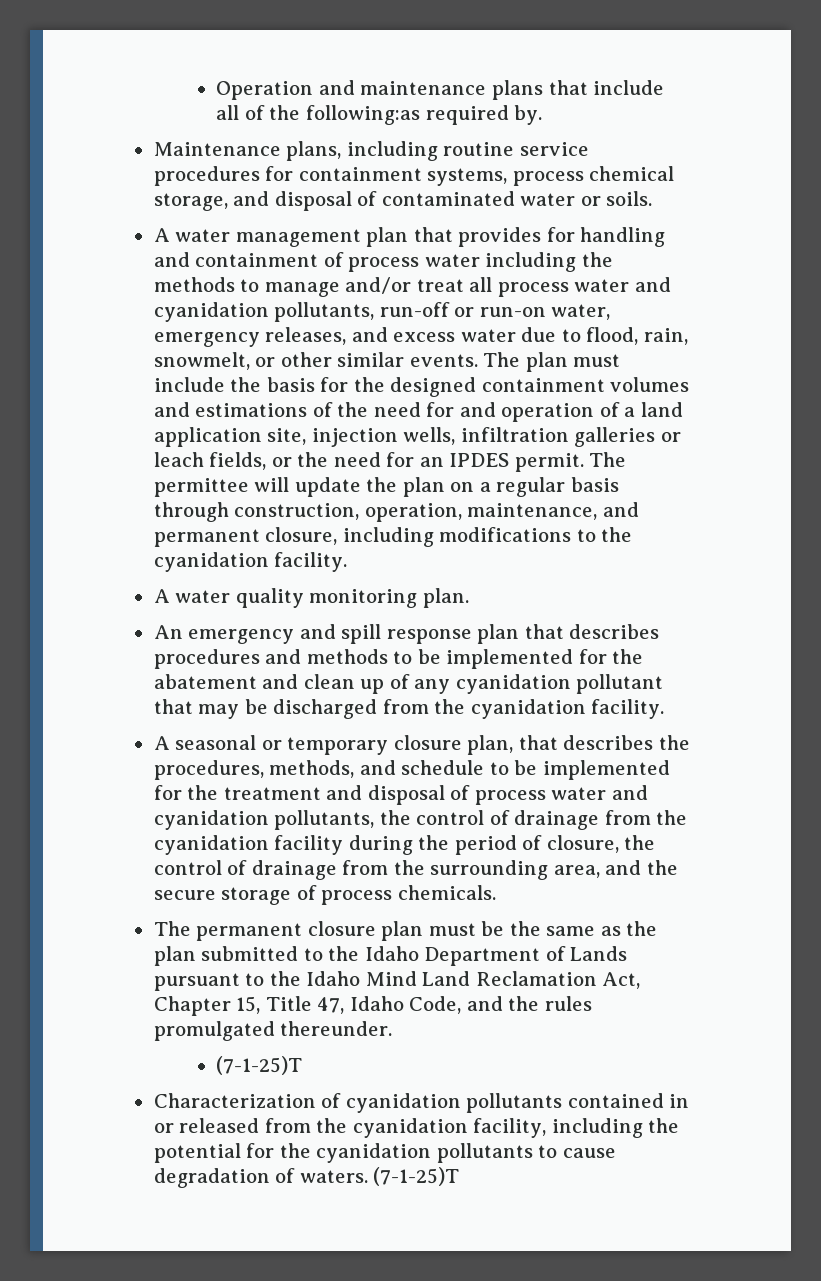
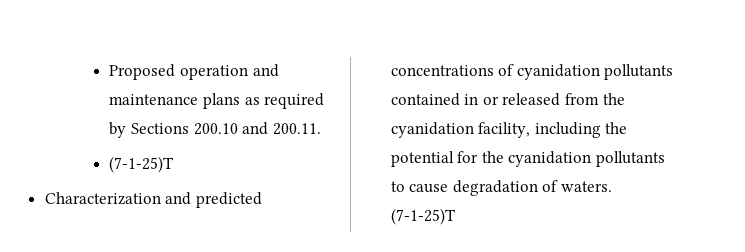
[216,81,314,100] Operation -> [109,64,249,80] Proposed operation
[548,80,665,95] [216,105,543,125] [153,141,589,161] [153,166,675,186] [153,191,653,211] [153,227,666,247] [153,252,613,272] [153,277,671,297] [153,302,611,322] [153,327,688,347] [153,352,621,372] [153,377,690,397] [153,402,683,422] [153,427,681,447] [153,452,627,472] [153,477,619,497] [153,502,639,522] [153,527,633,547] [153,552,348,572] [153,588,469,608] [153,624,660,644] [153,649,644,669] [153,674,664,694] [153,699,665,719] [153,735,690,755] [153,760,670,780] [153,785,648,805] [153,810,688,830] [153,835,656,855] [153,860,678,880] [153,885,496,905] [153,921,658,941] [153,946,628,966] [153,971,641,991] [153,996,592,1016] [153,1021,393,1041] that include all of the following:as required by. // Maintenance plans, including routine service procedures for containment systems, process chemical storage, and disposal of contaminated water or soils. // A water management plan that provides for handling and containment of process water including the methods to manage and/or treat all process water and cyanidation pollutants, run-off or run-on water, emergency releases, and excess water due to flood, rain, snowmelt, or other similar events. The plan must include the basis for the designed containment volumes and estimations of the need for and operation of a land application site, injection wells, infiltration galleries or leach fields, or the need for an IPDES permit. The permittee will update the plan on a regular basis through construction, operation, maintenance, and permanent closure, including modifications to the cyanidation facility. // A water quality monitoring plan. // An emergency and spill response plan that describes procedures and methods to be implemented for the abatement and clean up of any cyanidation pollutant that may be discharged from the cyanidation facility. // A seasonal or temporary closure plan, that describes the procedures, methods, and schedule to be implemented for the treatment and disposal of process water and cyanidation pollutants, the control of drainage from the cyanidation facility during the period of closure, the control of drainage from the surrounding area, and the secure storage of process chemicals. // The permanent closure plan must be the same as the plan submitted to the Idaho Department of Lands pursuant to the Idaho Mind Land Reclamation Act, Chapter 15, Title 47, Idaho Code, and the rules promulgated thereunder. -> [244,93,325,109] [109,122,321,138] as required by Sections 200.10 and 200.11.
(316, 1100) none -> [165,192,262,208] [390,65,494,76] and predicted concentrations

